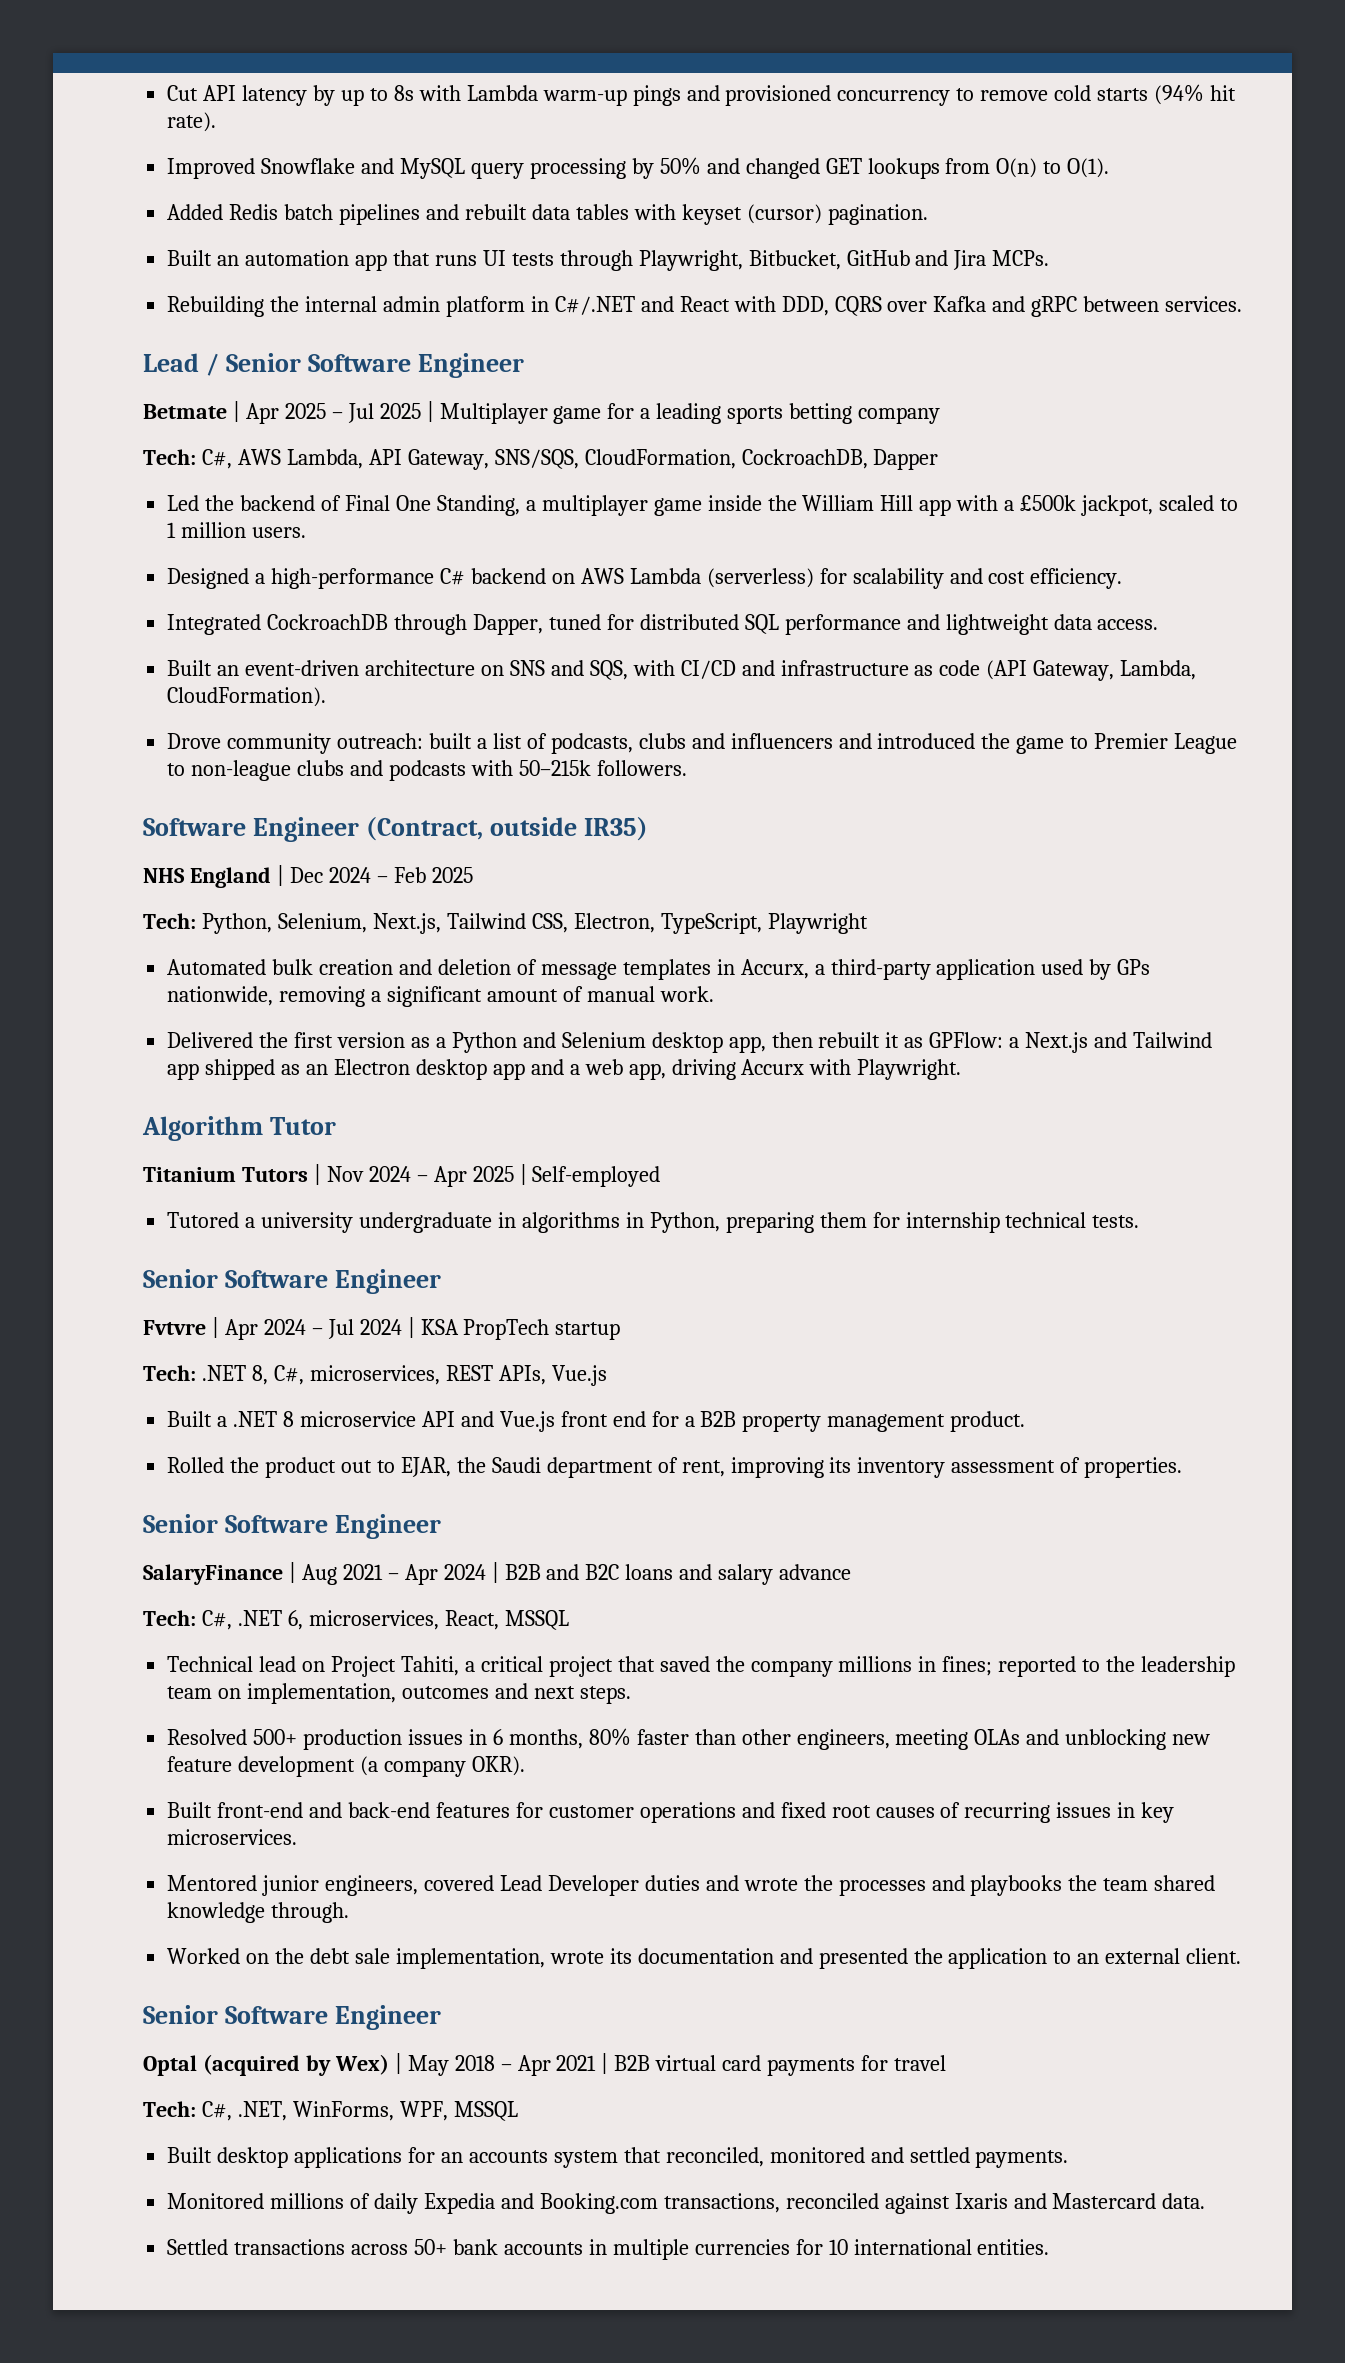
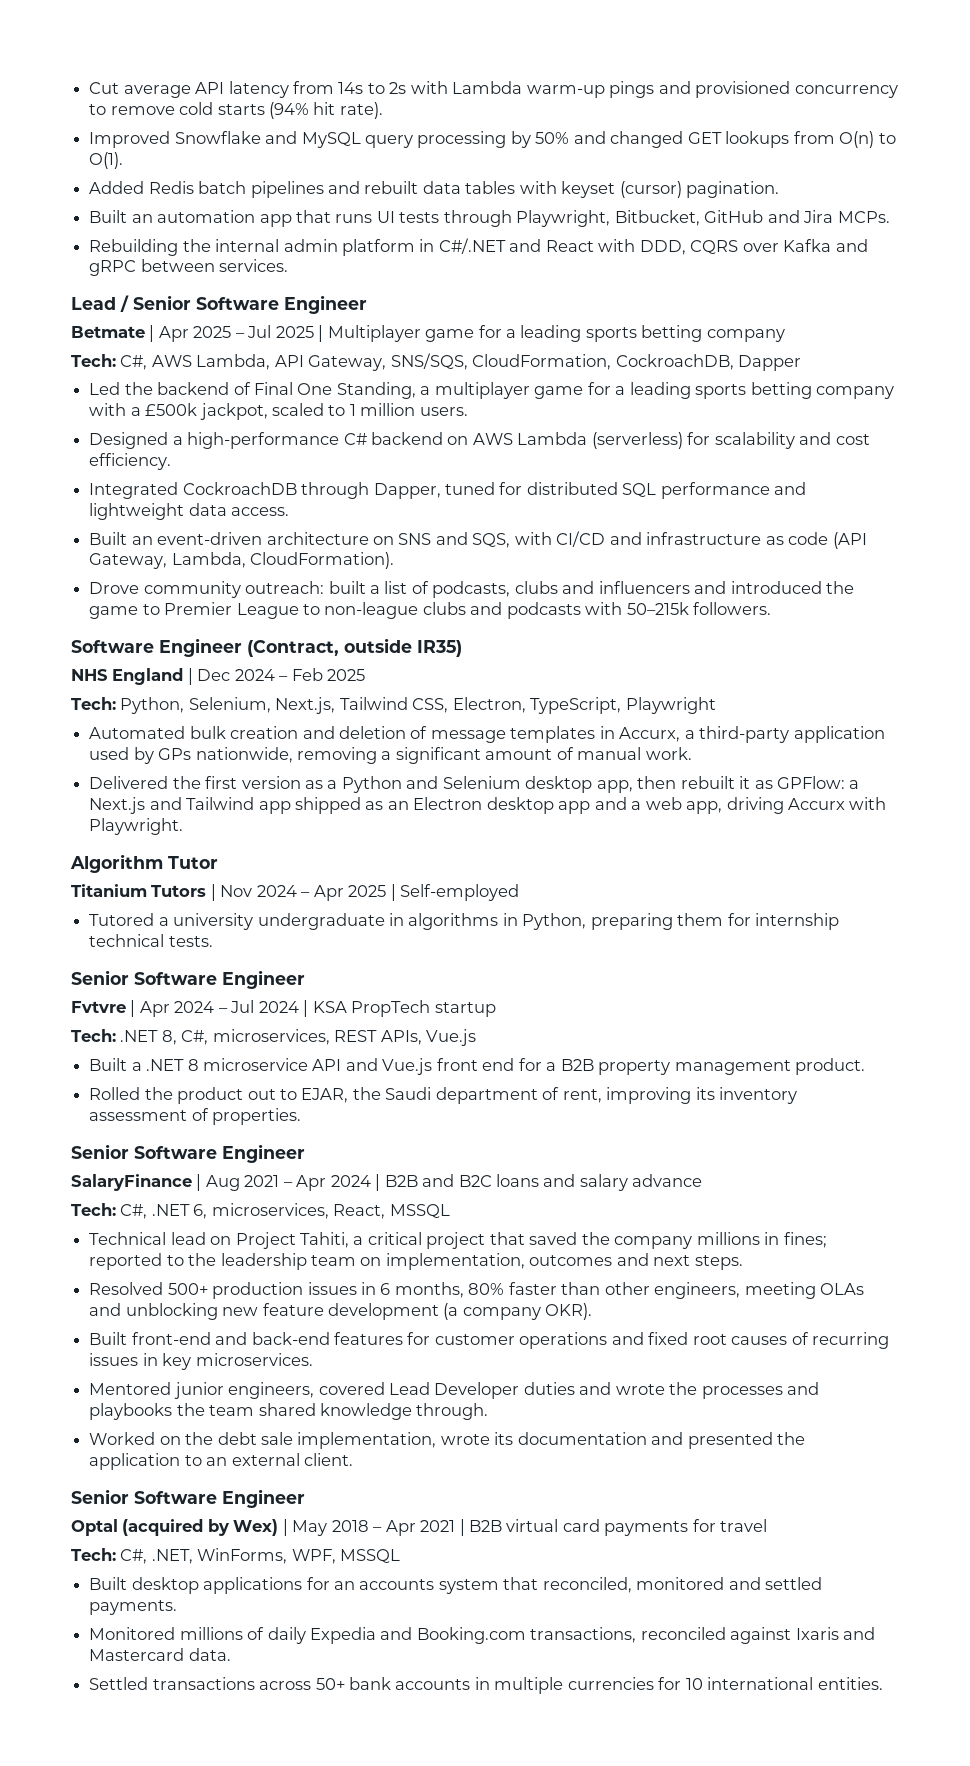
(199, 93) none -> [123,85,191,98] average
[313,85,414,106] by up to 8s -> [292,81,407,94] from 14s to 2s
[707,495,952,516] inside the William Hill app -> [587,382,894,399] for a leading sports betting company

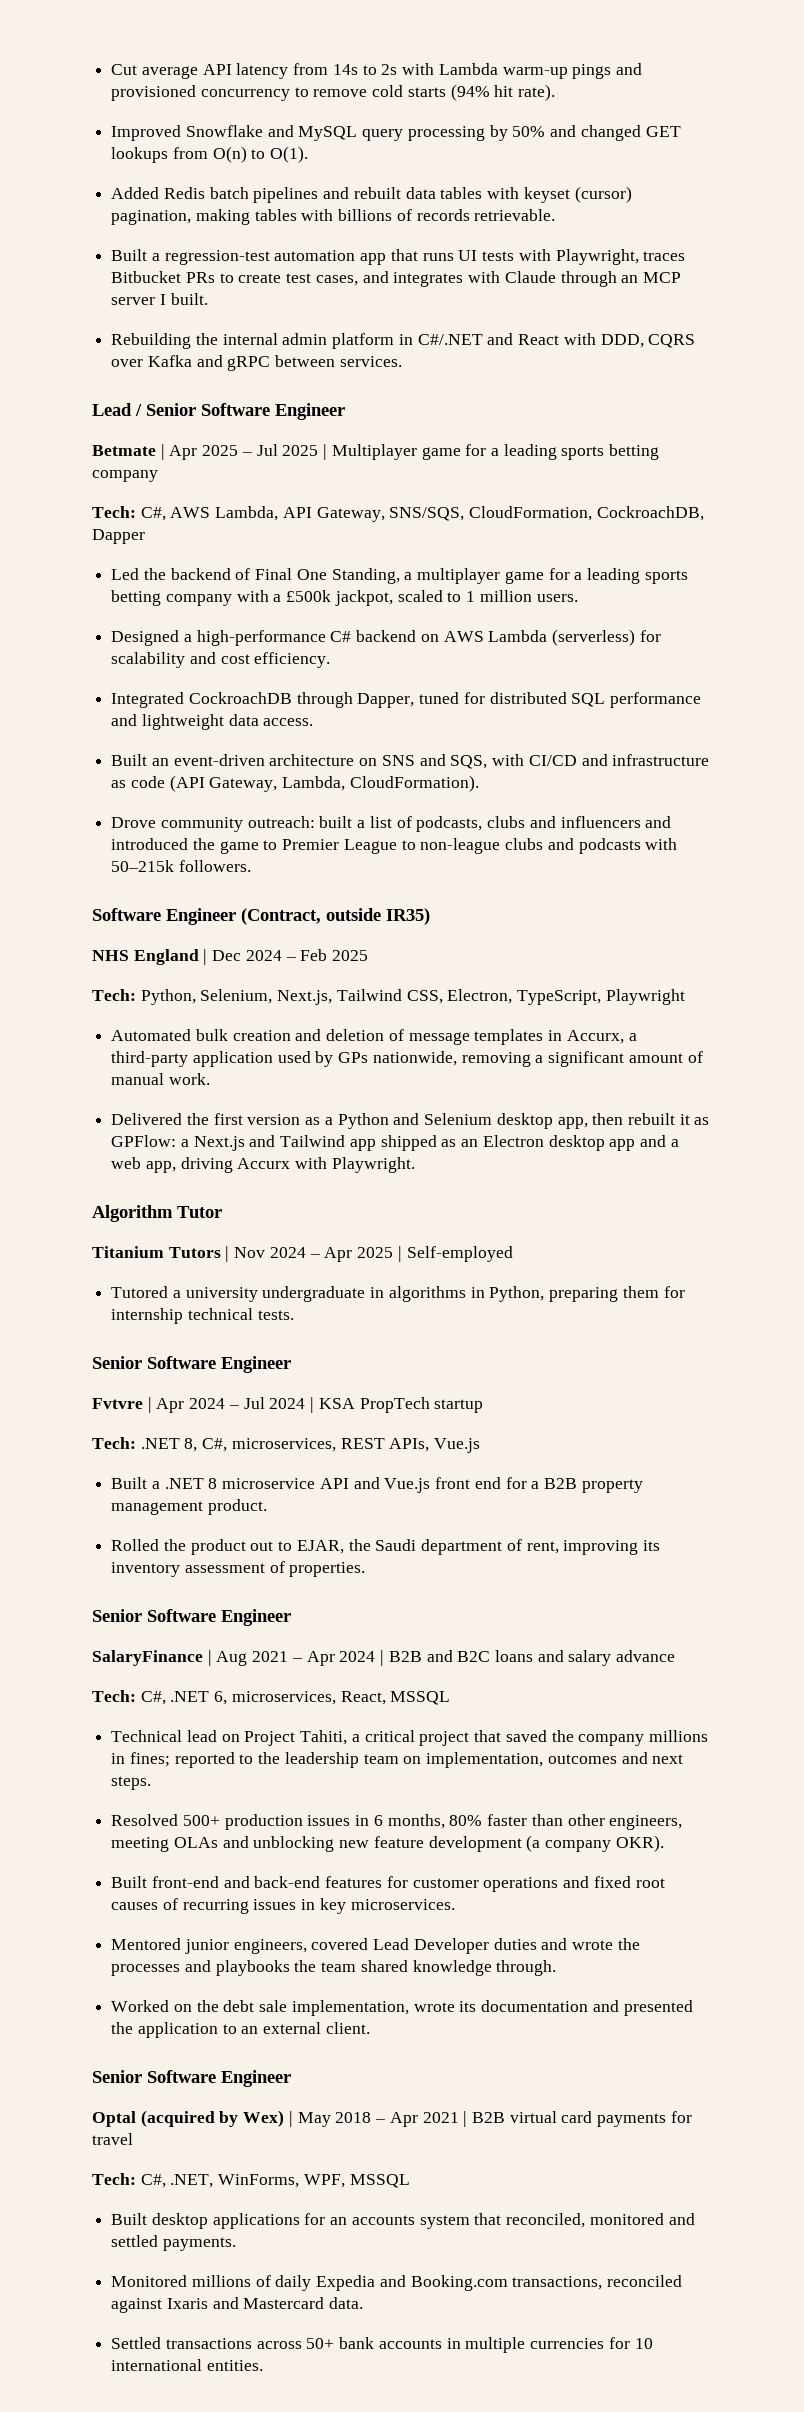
[686,181,780,198] [89,210,153,223] pagination. // Built an -> [111,209,556,225] [111,249,270,265] pagination, making tables with billions of records retrievable. // Built a regression-test
[443,210,890,227] through Playwright, Bitbucket, GitHub and Jira MCPs. -> [518,249,686,265] [111,271,681,287] [111,293,208,305] with Playwright, traces Bitbucket PRs to create test cases, and integrates with Claude through an MCP server I built.

